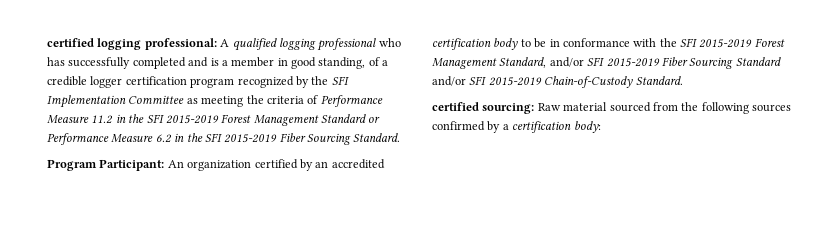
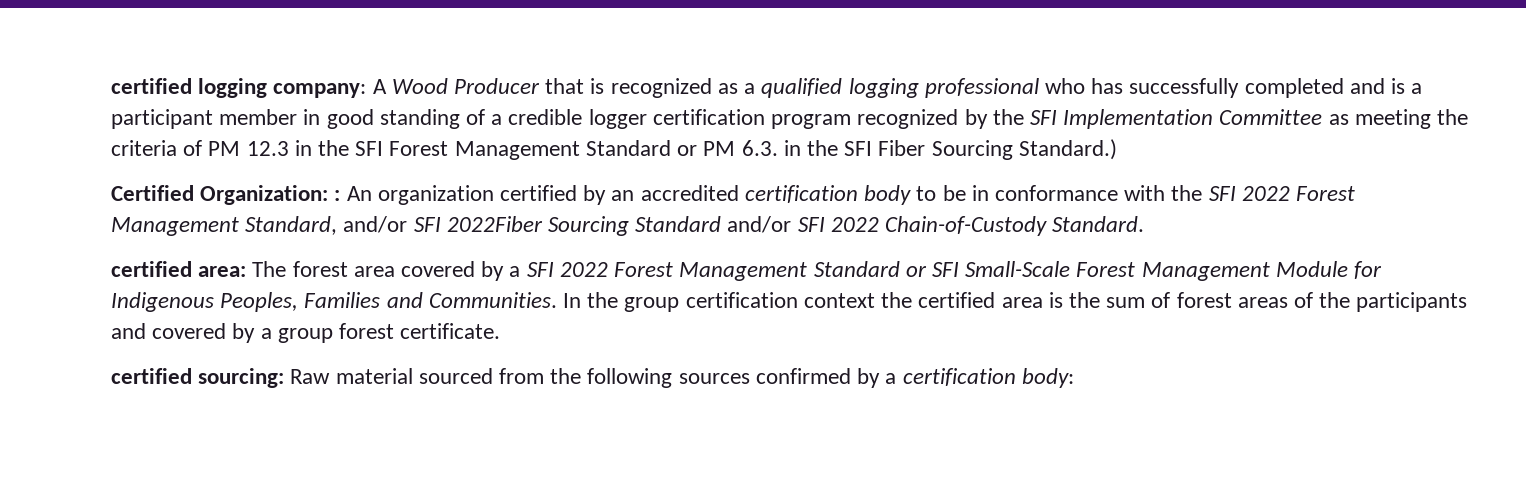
[144,38,230,50] professional: A -> [273,78,756,98] company: A Wood Producer that is recognized as a
(228, 63) none -> [111,109,213,129] participant
[318,57,366,69] standing, -> [379,109,460,129] standing
[320,95,383,107] [47,114,381,126] [47,133,401,145] [47,159,165,171] Performance Measure 11.2 in the SFI 2015-2019 Forest Management Standard or Performance Measure 6.2 in the SFI 2015-2019 Fiber Sourcing Standard. // Program Participant: -> [208,139,1117,160] [111,185,341,205] PM 12.3 in the SFI Forest Management Standard or PM 6.3. in the SFI Fiber Sourcing Standard.) // Certified Organization: :
[699,39,753,48] 2015-2019 -> [1241,186,1290,201] 2022
[606,57,688,67] 2015-2019 Fiber -> [446,216,543,232] 2022Fiber
[488,77,542,86] 2015-2019 -> [830,217,879,232] 2022
(683, 80) none -> [111,261,1382,281] [111,292,1468,312] [111,323,501,343] // certified area: The forest area covered by a SFI 2022 Forest Management Standard or SFI Small-Scale Forest Management Module for Indigenous Peoples, Families and Communities. In the group certification context the certified area is the sum of forest areas of the participants and covered by a group forest certificate.

